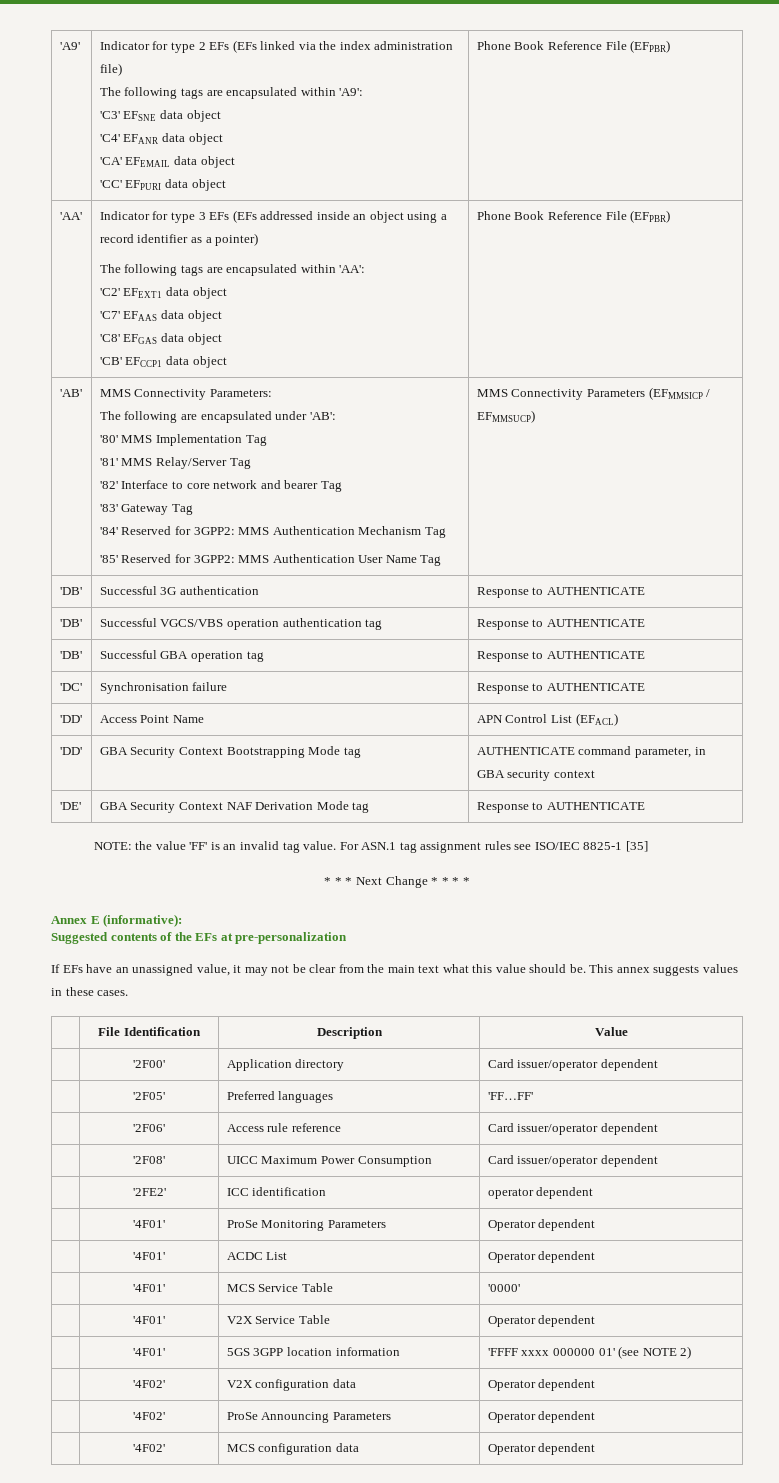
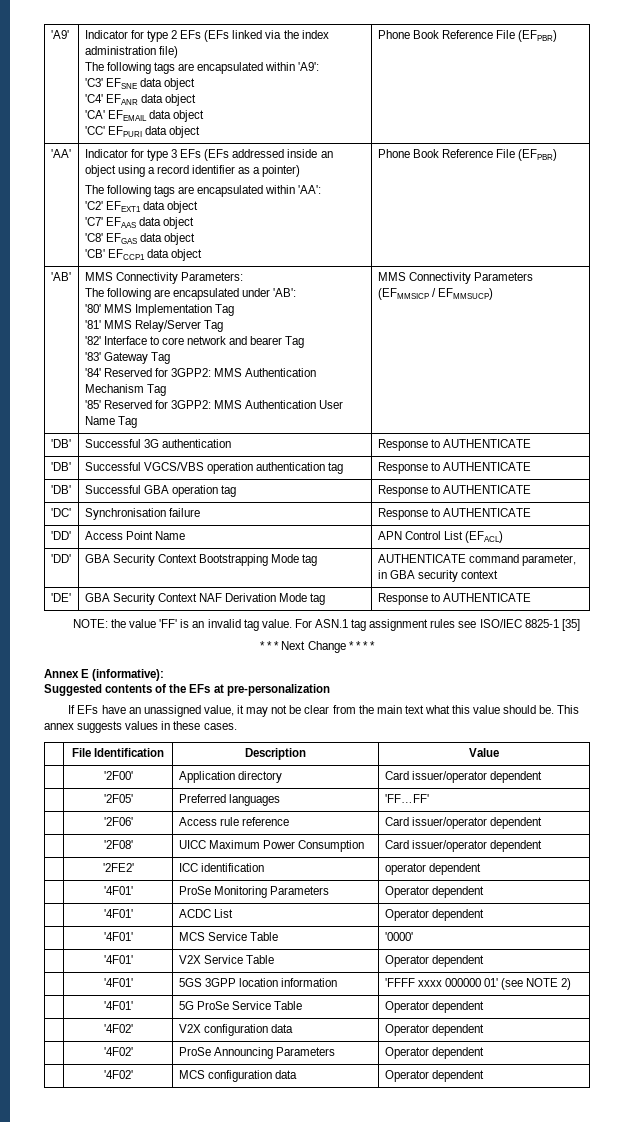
(692, 1352) none -> [103,1001,133,1010] [178,1001,303,1010] [384,1001,484,1013] // | '4F01' | 5G ProSe Service Table | Operator dependent

